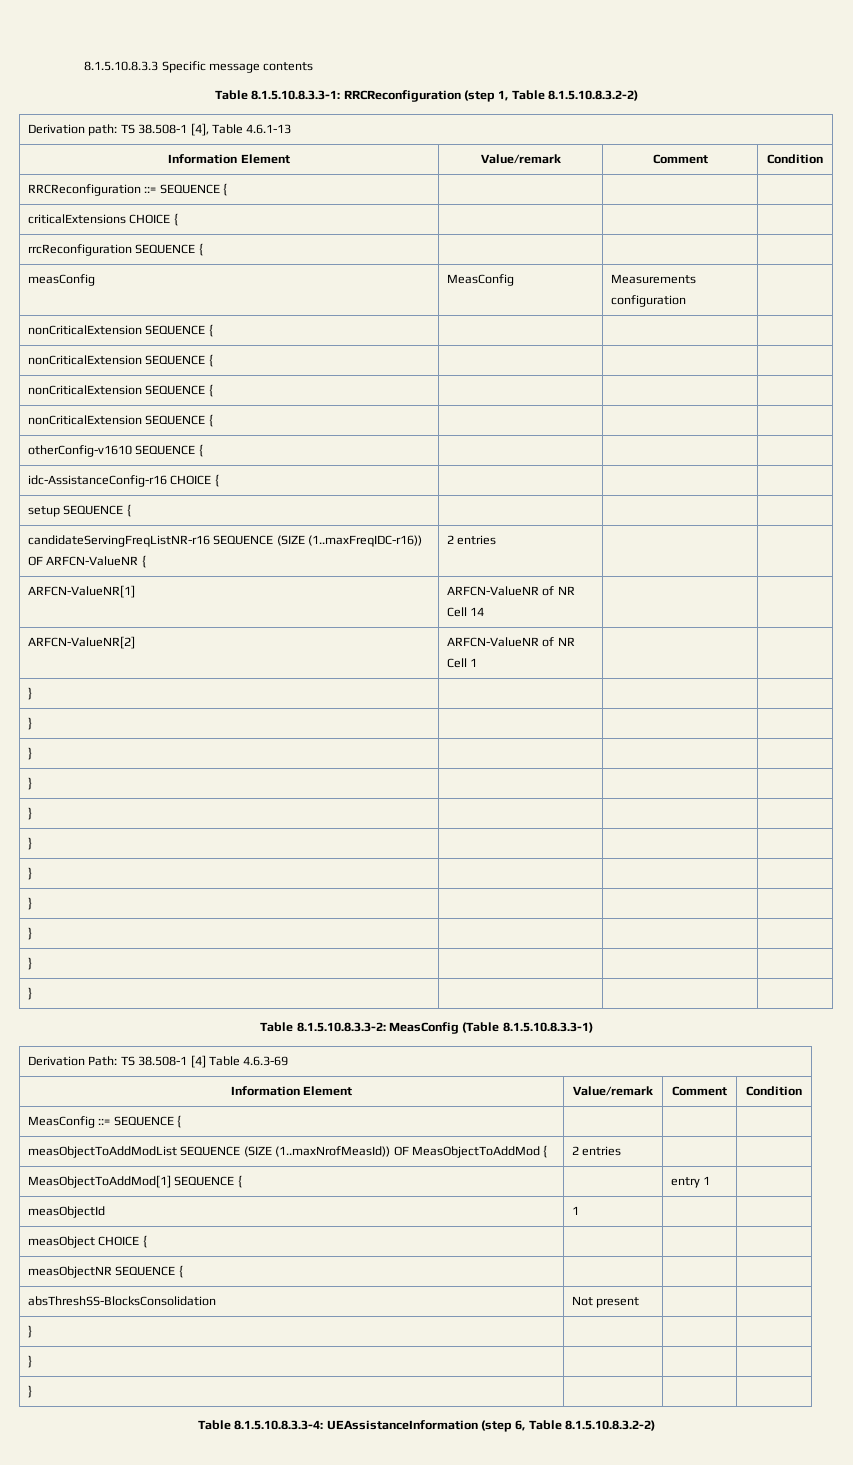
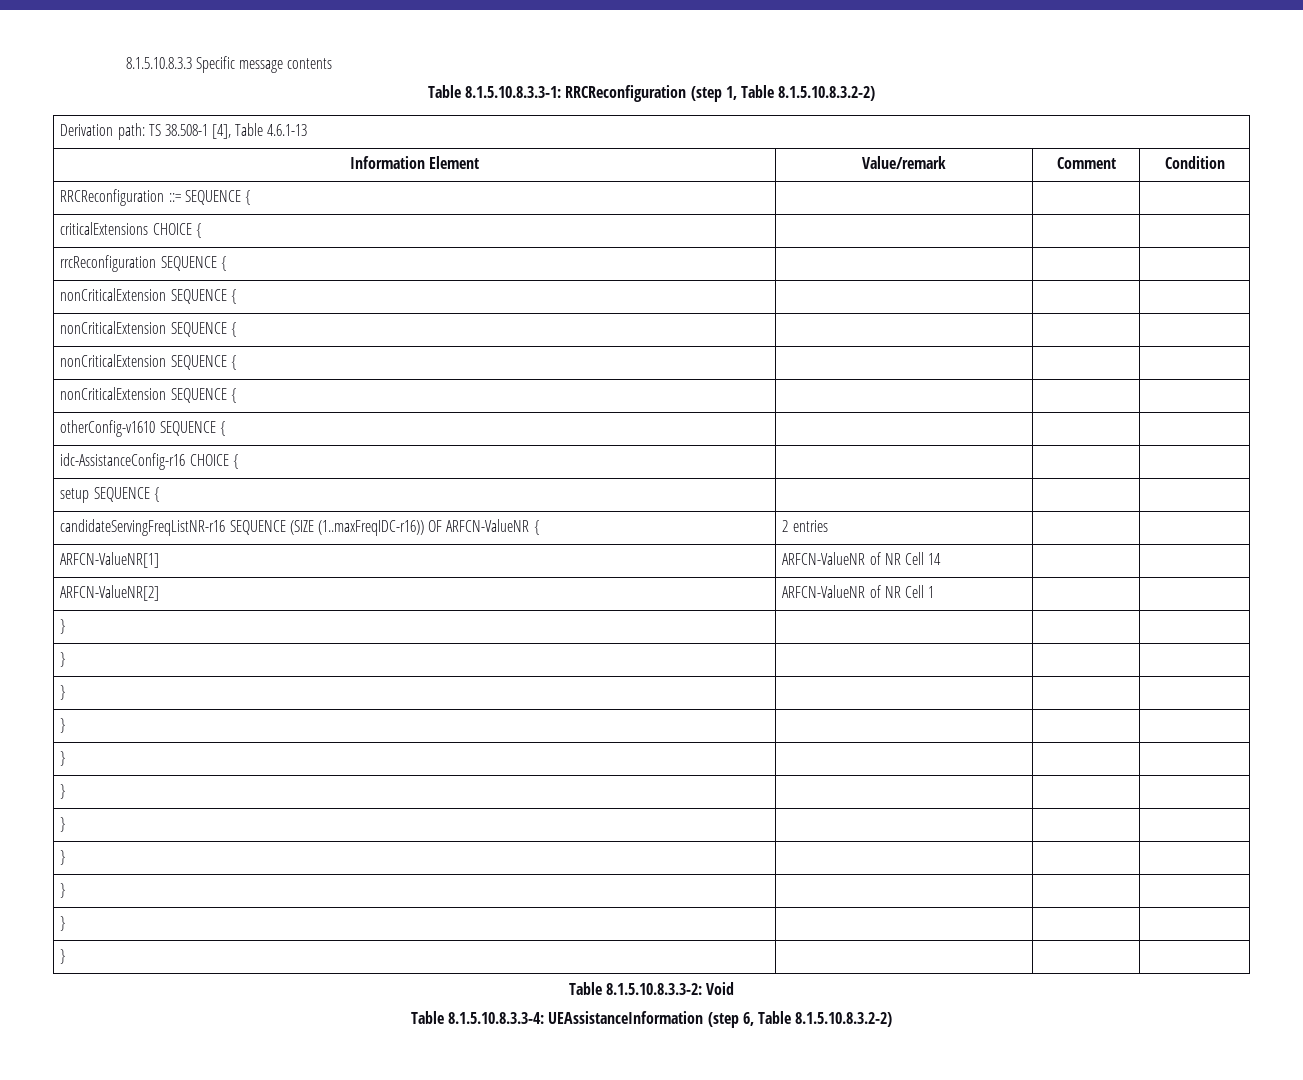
[28,274,96,286] [447,274,515,286] [611,274,697,284] [611,295,687,307] // measConfig | MeasConfig | Measurements configuration | -> (227, 263) none
[389,1022,593,1034] [28,1055,289,1068] [230,1086,353,1096] [573,1086,653,1096] [672,1086,727,1096] [746,1086,802,1096] [28,1115,182,1128] [28,1145,548,1158] [572,1146,622,1156] [28,1175,242,1188] [671,1176,711,1188] [28,1206,106,1218] [572,1206,580,1215] [28,1235,147,1248] [28,1265,183,1278] [28,1296,217,1306] [572,1296,640,1308] [28,1325,33,1338] [28,1355,33,1368] [28,1385,33,1398] MeasConfig (Table 8.1.5.10.8.3.3-1) // Derivation Path: TS 38.508-1 [4] Table 4.6.3-69 // Information Element | Value/remark | Comment | Condition // MeasConfig ::= SEQUENCE { | | | // measObjectToAddModList SEQUENCE (SIZE (1..maxNrofMeasId)) OF MeasObjectToAddMod { | 2 entries | | // MeasObjectToAddMod[1] SEQUENCE { | | entry 1 | // measObjectId | 1 | | // measObject CHOICE { | | | // measObjectNR SEQUENCE { | | | // absThreshSS-BlocksConsolidation | Not present | | // } | | | // } | | | // } | | | -> [706,982,735,995] Void

